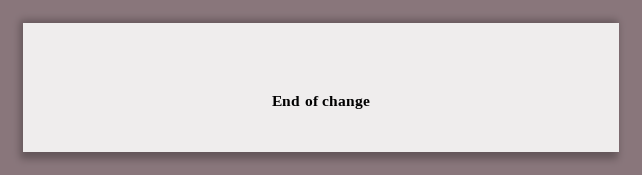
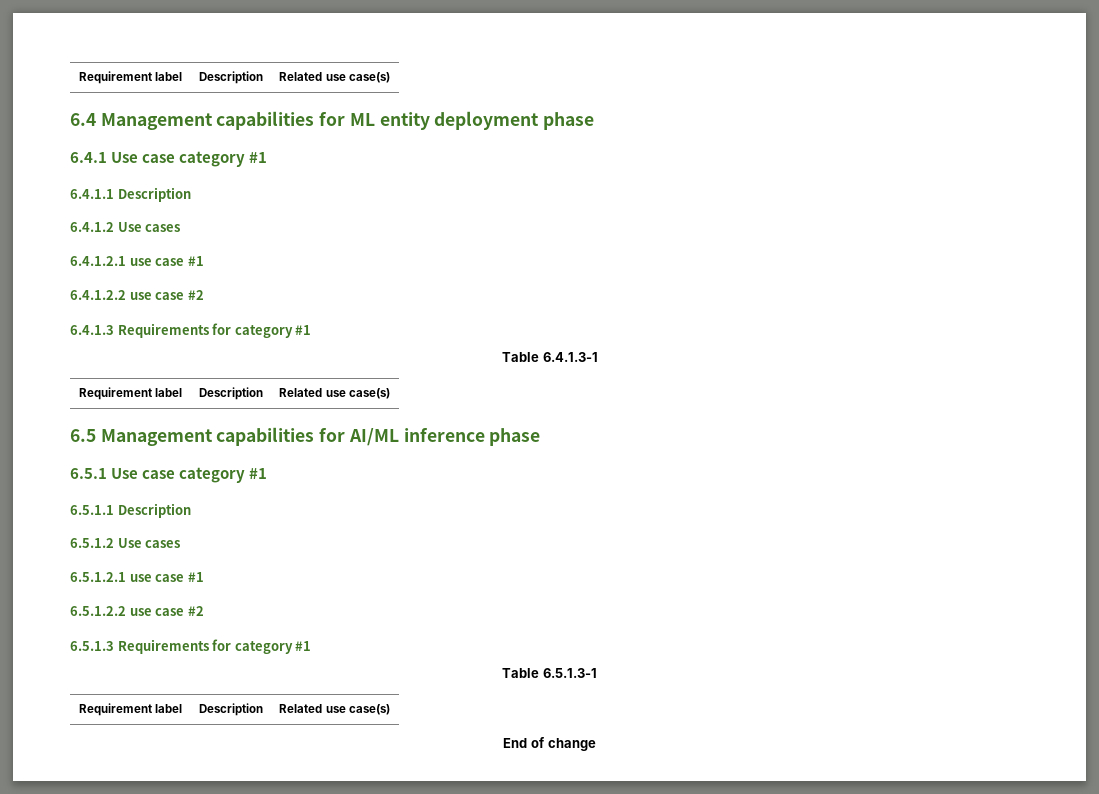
(272, 101) none -> [78,71,183,84] [198,71,263,84] [279,72,390,83] [70,111,595,130] [70,151,268,167] [70,187,191,202] [70,222,181,232] [70,256,204,266] [70,290,204,300] [70,323,312,338] [501,352,598,362] [78,387,183,400] [198,387,263,400] [279,388,390,399] [70,427,541,446] [70,467,268,483] [70,503,191,518] [70,538,181,548] [70,572,204,582] [70,606,204,616] [70,639,312,654] [502,668,597,678] [78,703,183,716] [198,703,263,716] [279,704,390,715] Requirement label | Description | Related use case(s) // 6.4 Management capabilities for ML entity deployment phase // 6.4.1 Use case category #1 // 6.4.1.1 Description // 6.4.1.2 Use cases // 6.4.1.2.1 use case #1 // 6.4.1.2.2 use case #2 // 6.4.1.3 Requirements for category #1 // Table 6.4.1.3-1 // Requirement label | Description | Related use case(s) // 6.5 Management capabilities for AI/ML inference phase // 6.5.1 Use case category #1 // 6.5.1.1 Description // 6.5.1.2 Use cases // 6.5.1.2.1 use case #1 // 6.5.1.2.2 use case #2 // 6.5.1.3 Requirements for category #1 // Table 6.5.1.3-1 // Requirement label | Description | Related use case(s) //

